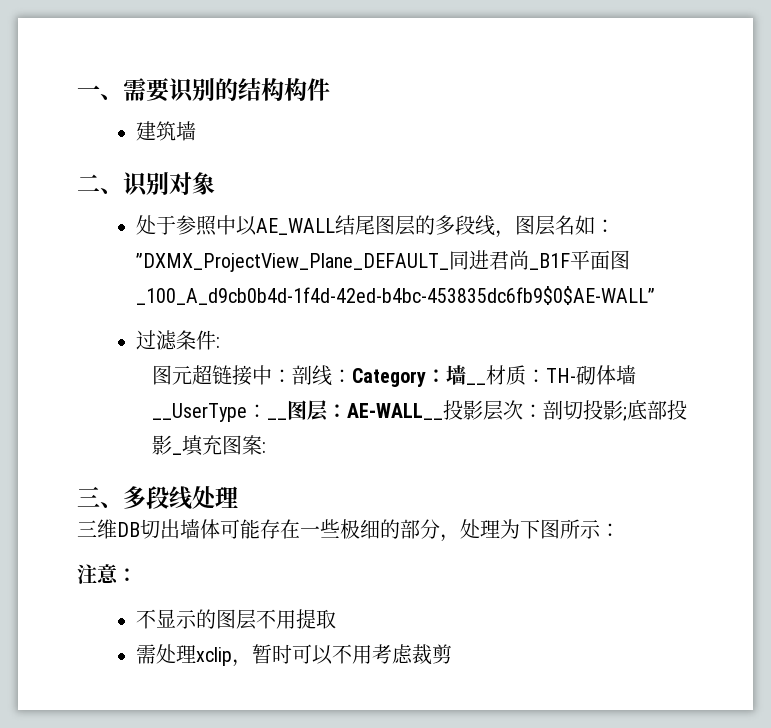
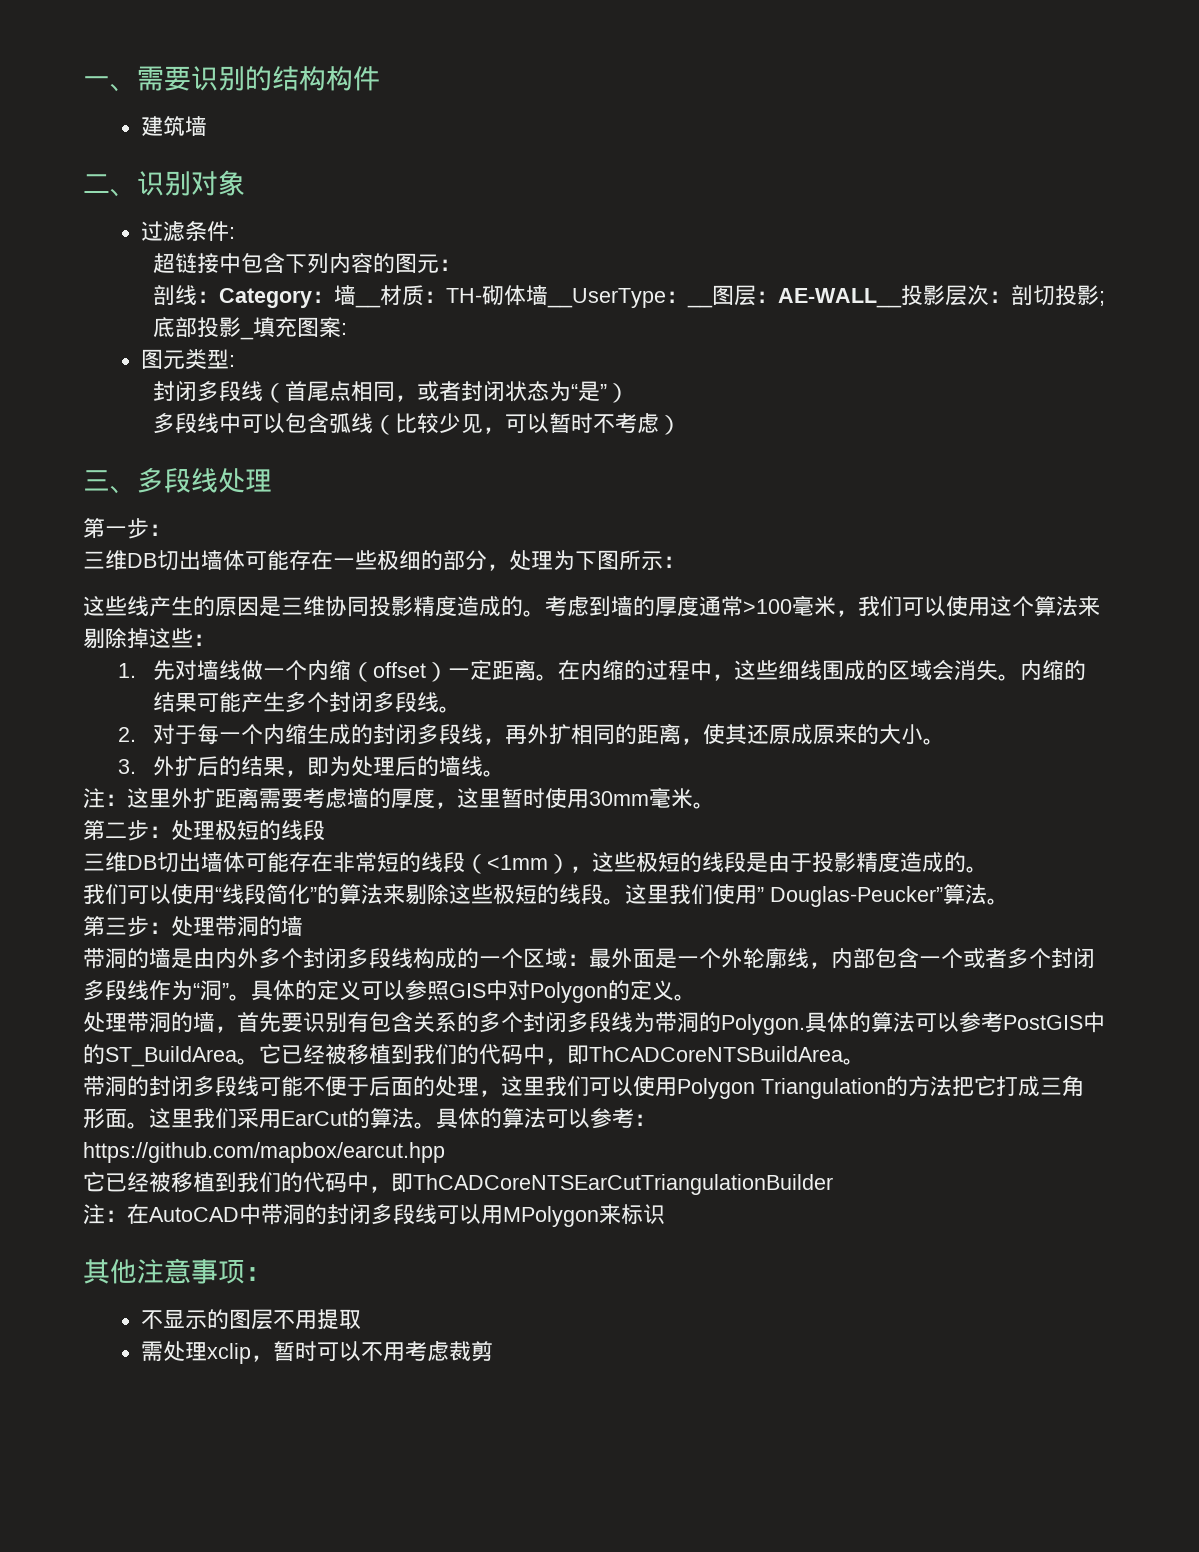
[136,215,616,238] [136,250,631,272] [136,286,656,305] // 处于参照中以AE_WALL结尾图层的多段线，图层名如：”DXMX_ProjectView_Plane_DEFAULT_同进君尚_B1F平面图_100_A_d9cb0b4d-1f4d-42ed-b4bc-453835dc6fb9$0$AE-WALL” -> (245, 183) none
[151,365,192,385] 图元 -> (236, 233) none
[271,369,292,383] ： -> [240,253,461,273] 包含下列内容的图元： //
(266, 447) none -> [141,349,236,369] [152,380,629,403] [152,413,681,435] // 图元类型: // 封闭多段线（首尾点相同，或者封闭状态为“是”） // 多段线中可以包含弧线（比较少见，可以暂时不考虑）
(238, 497) none -> [83,518,171,539] // 第一步：
[77,564,118,584] 注意 -> [83,595,1100,617] [83,628,215,649] [117,659,1086,682] [152,691,461,713] [117,723,945,745] [117,756,505,777] [83,787,715,809] [83,820,325,841] [83,852,988,874] [83,884,1009,907] [83,916,303,937] [83,947,1095,969] [83,980,696,1003] [83,1011,1105,1035] [83,1044,865,1067] [83,1075,1084,1099] [83,1108,656,1129] [83,1142,445,1163] [83,1172,833,1195] [83,1203,665,1227] [83,1258,245,1284] 这些线产生的原因是三维协同投影精度造成的。考虑到墙的厚度通常>100毫米，我们可以使用这个算法来剔除掉这些： // 1.先对墙线做一个内缩（offset）一定距离。在内缩的过程中，这些细线围成的区域会消失。内缩的结果可能产生多个封闭多段线。 // 2.对于每一个内缩生成的封闭多段线，再外扩相同的距离，使其还原成原来的大小。 // 3.外扩后的结果，即为处理后的墙线。 // 注：这里外扩距离需要考虑墙的厚度，这里暂时使用30mm毫米。 // 第二步：处理极短的线段 // 三维DB切出墙体可能存在非常短的线段（<1mm），这些极短的线段是由于投影精度造成的。 // 我们可以使用“线段简化”的算法来剔除这些极短的线段。这里我们使用” Douglas-Peucker”算法。 // 第三步：处理带洞的墙 // 带洞的墙是由内外多个封闭多段线构成的一个区域：最外面是一个外轮廓线，内部包含一个或者多个封闭多段线作为“洞”。具体的定义可以参照GIS中对Polygon的定义。 // 处理带洞的墙，首先要识别有包含关系的多个封闭多段线为带洞的Polygon.具体的算法可以参考PostGIS中的ST_BuildArea。它已经被移植到我们的代码中，即ThCADCoreNTSBuildArea。 // 带洞的封闭多段线可能不便于后面的处理，这里我们可以使用Polygon Triangulation的方法把它打成三角形面。这里我们采用EarCut的算法。具体的算法可以参考： // https://github.com/mapbox/earcut.hpp // 它已经被移植到我们的代码中，即ThCADCoreNTSEarCutTriangulationBuilder // 注：在AutoCAD中带洞的封闭多段线可以用MPolygon来标识 // 其他注意事项

